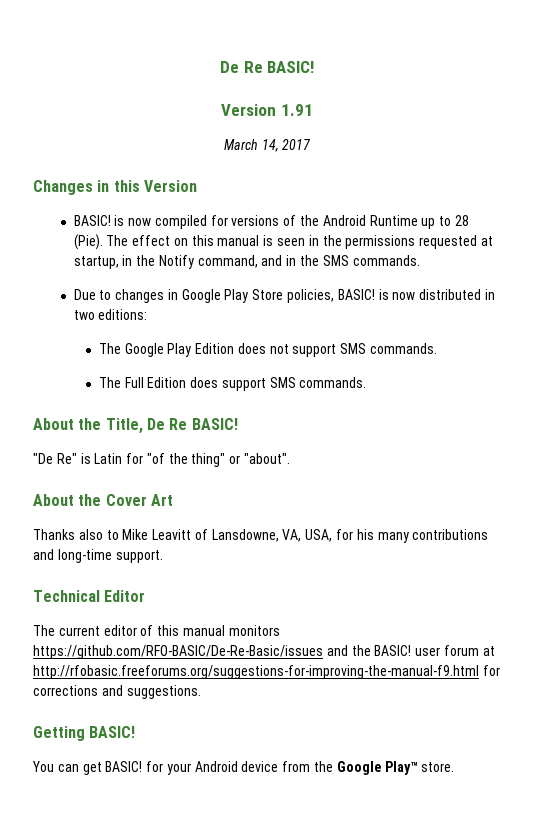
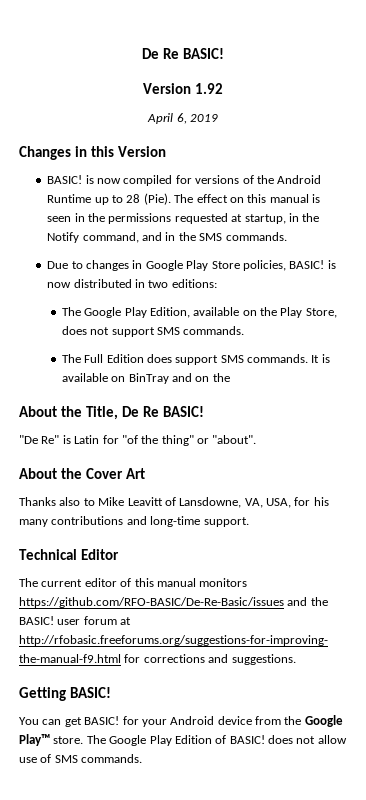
[280,104,313,116] [223,139,312,152] 1.91 // March 14, 2017 -> [195,83,224,94] [147,113,218,124] 1.92 // April 6, 2019
[195,343,235,354] Edition -> [149,307,337,318] Edition, available on the Play Store,
(367, 382) none -> [311,354,330,363] [61,373,230,384] It is available on BinTray and on the
(455, 767) none -> [86,735,347,746] [19,754,143,763] The Google Play Edition of BASIC! does not allow use of SMS commands.

